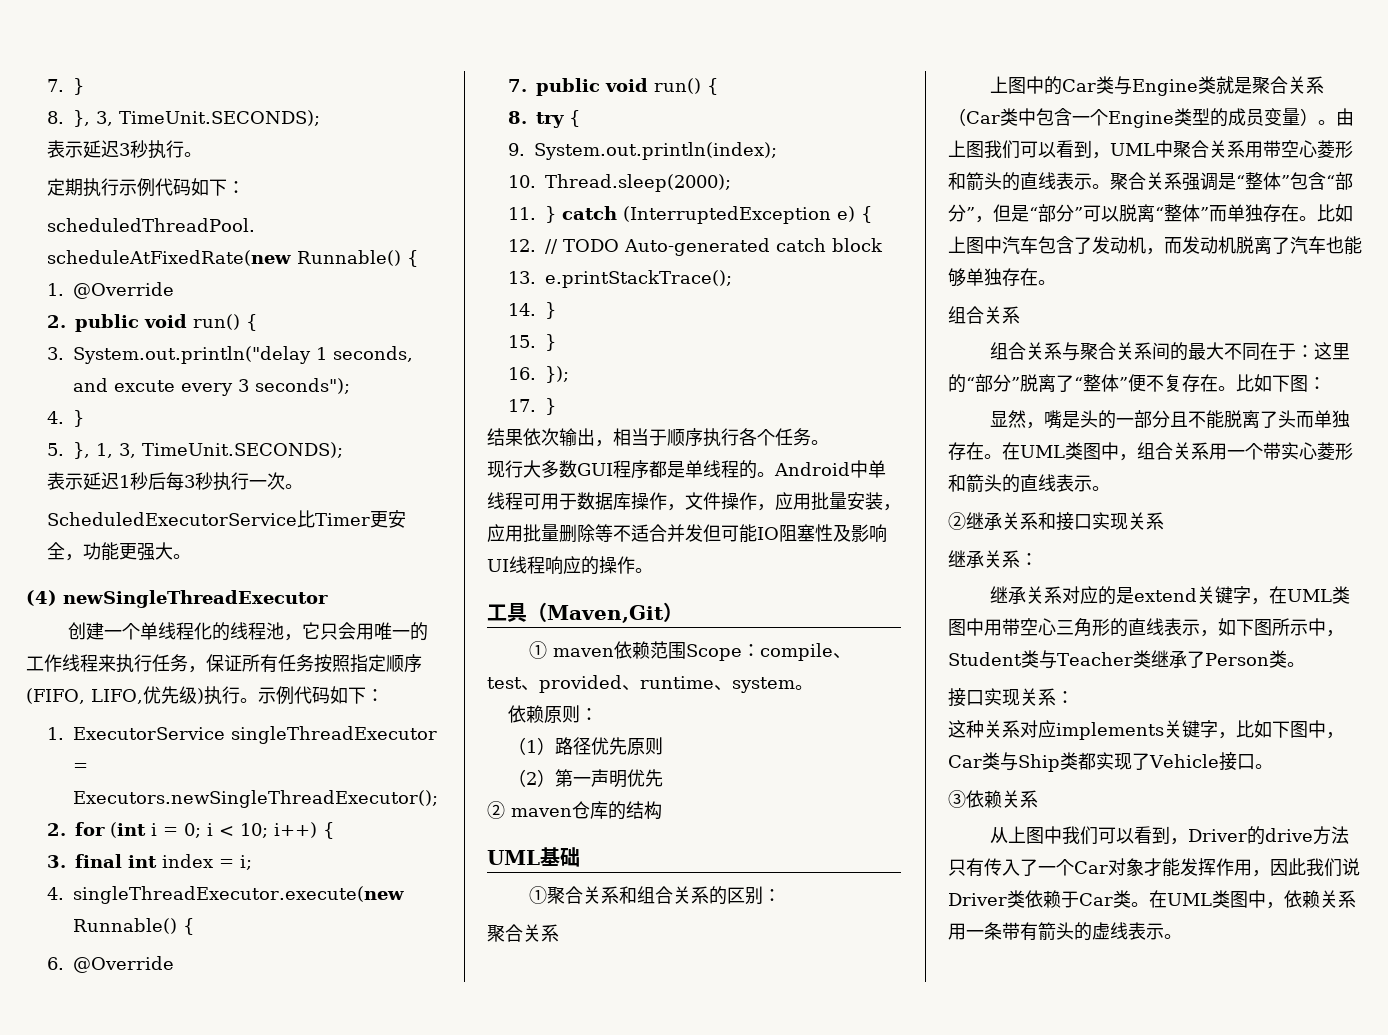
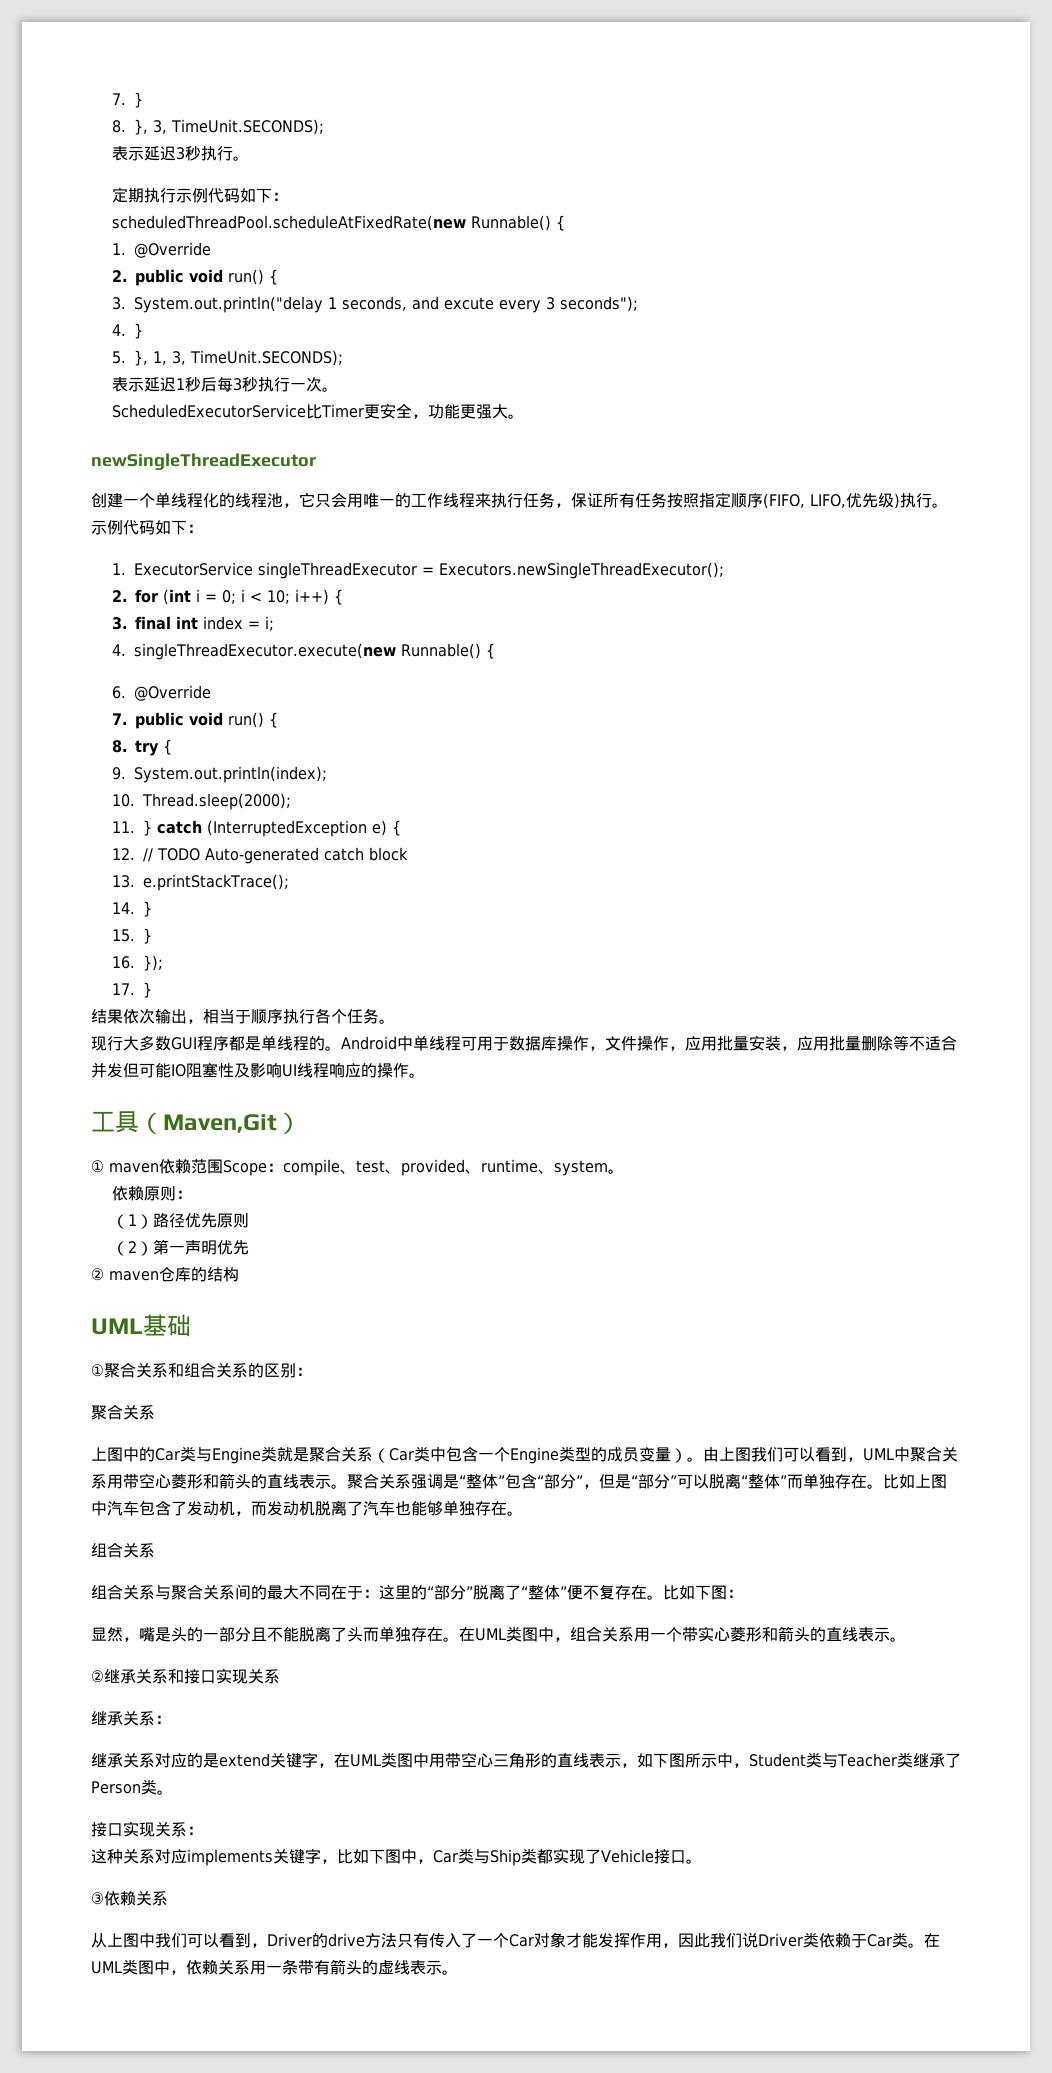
[26,590,57,606] (4) -> (524, 416) none

